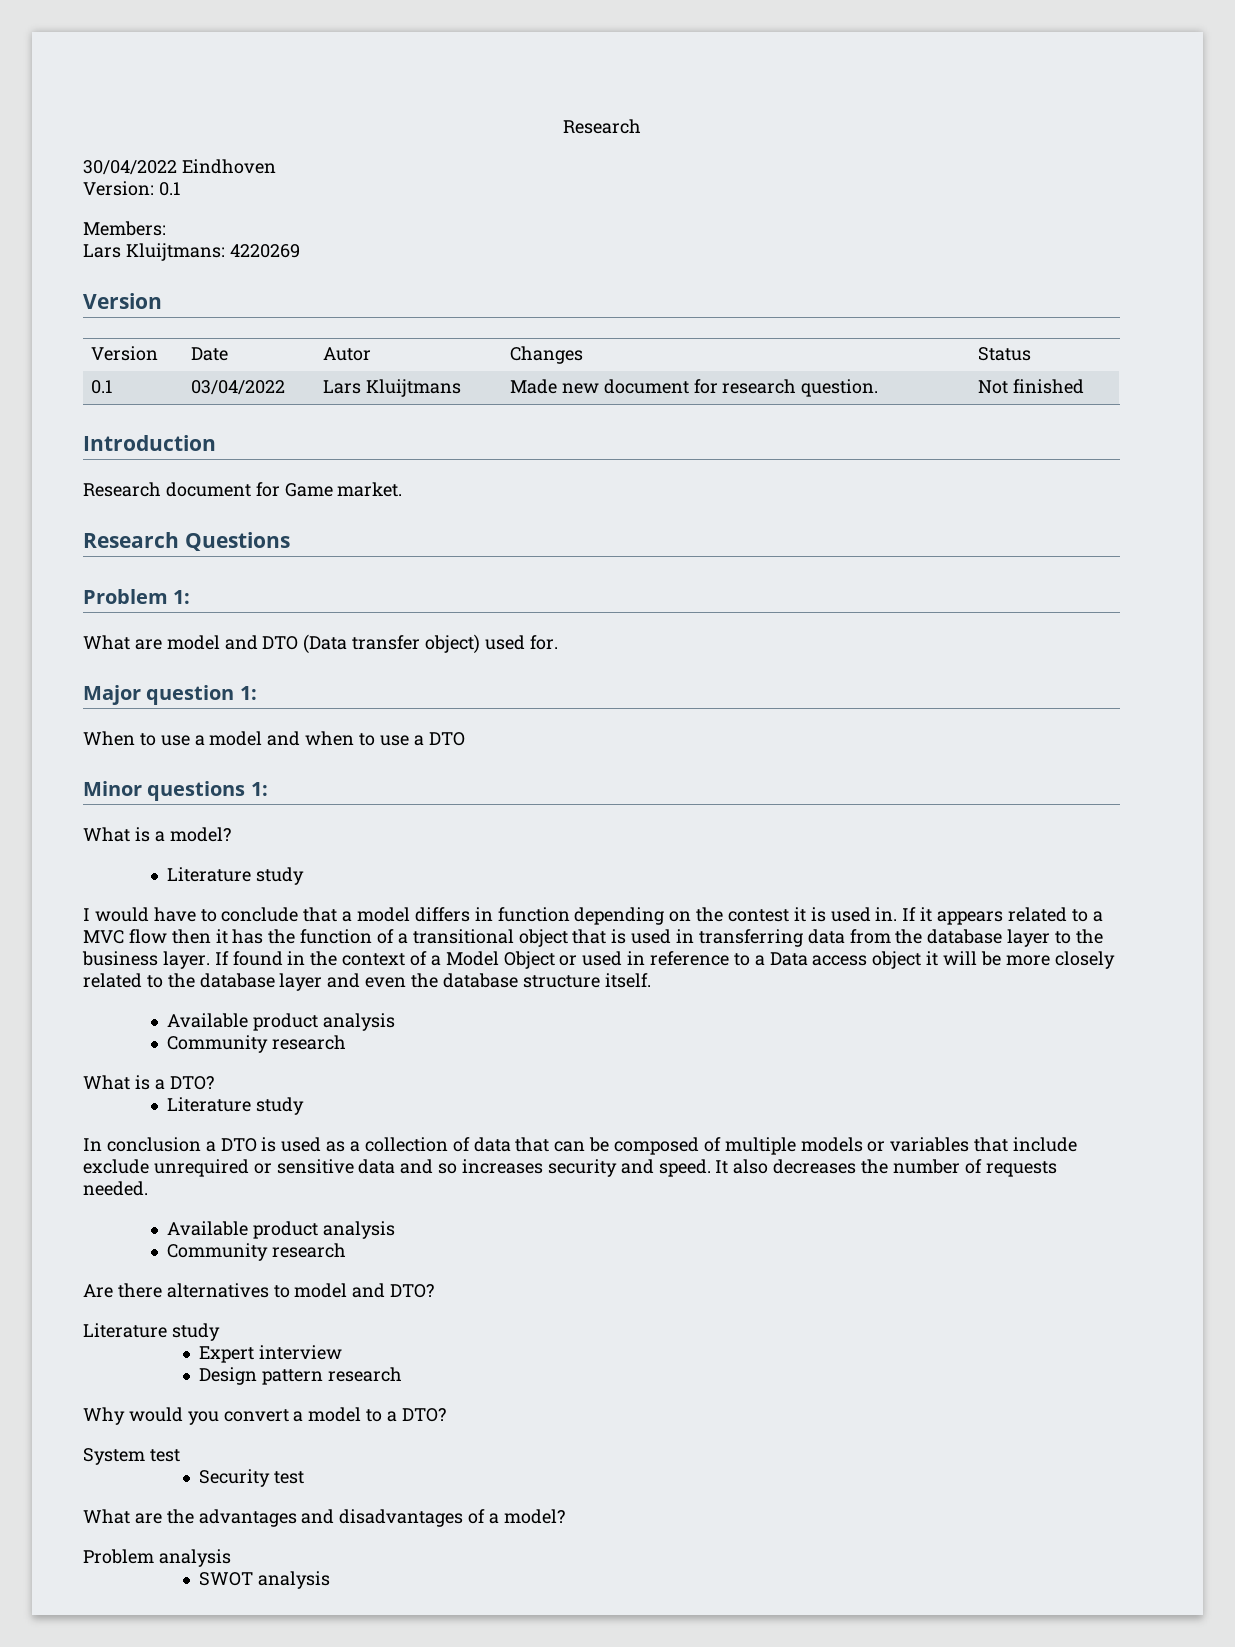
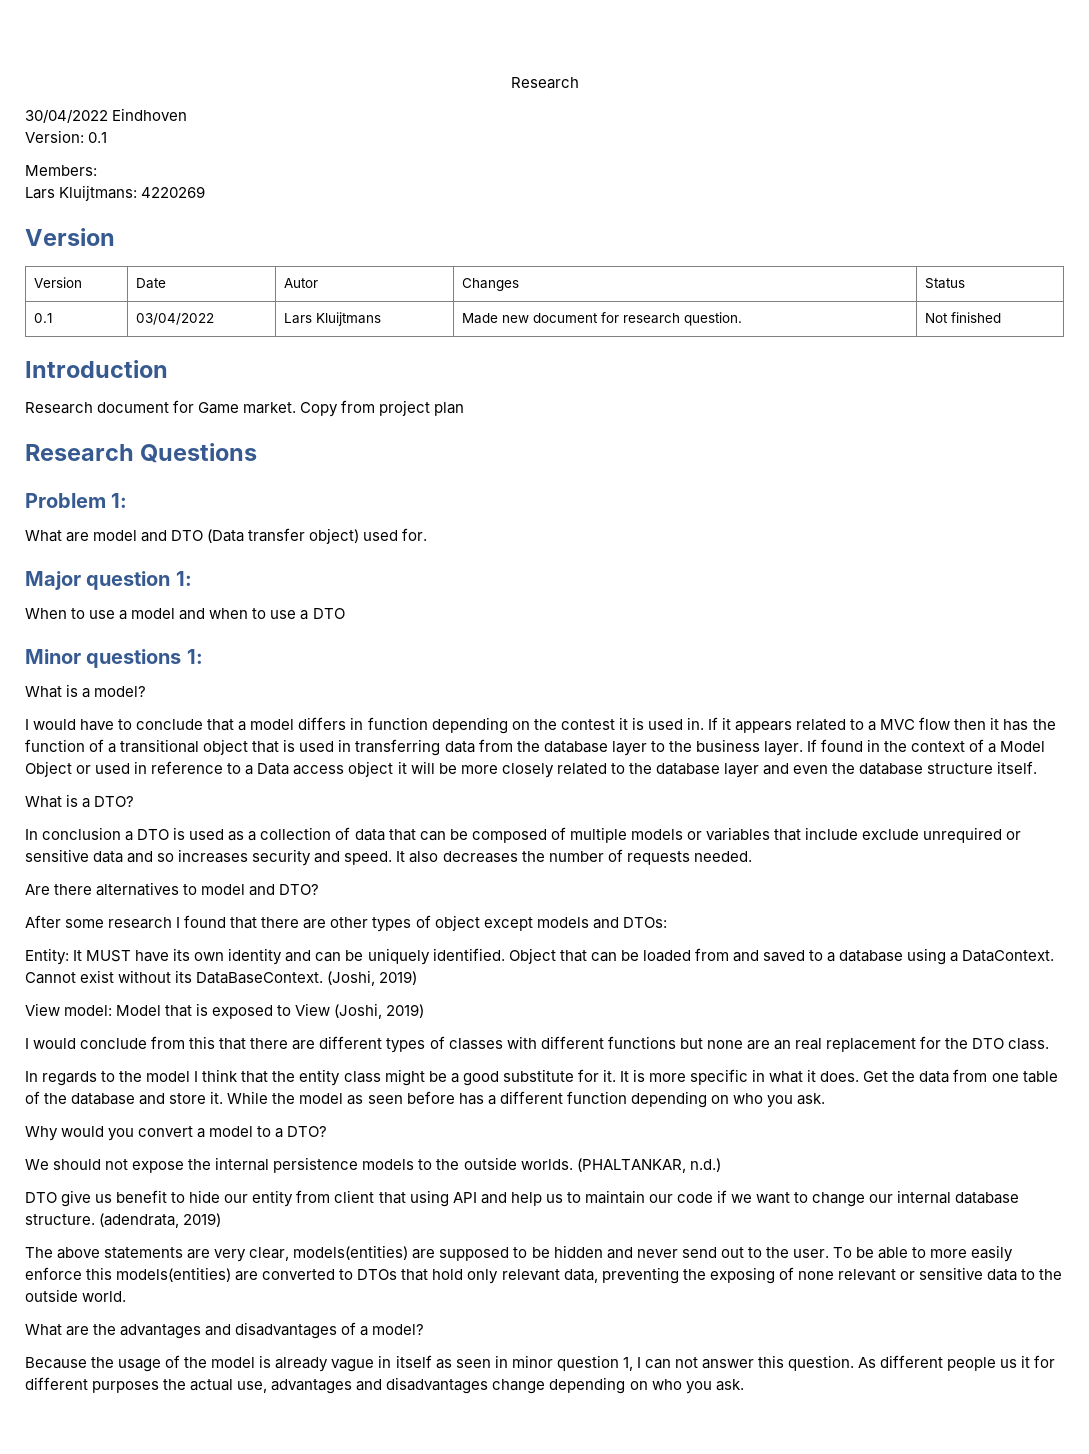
(403, 489) none -> [300,400,465,417] Copy from project plan
[166,867,304,885] // Literature study -> (147, 691) none
[166,1013,395,1031] [166,1035,346,1053] // Available product analysis // Community research -> (1038, 767) none
[166,1097,304,1115] // Literature study -> (135, 801) none
[166,1221,395,1239] [166,1243,346,1261] // Available product analysis // Community research -> (752, 856) none
[83,1323,220,1341] [198,1345,342,1363] [198,1367,402,1385] Literature study // Expert interview // Design pattern research -> [25,915,667,932] [25,948,1055,965] [25,970,418,986] [25,1003,425,1019] [25,1036,1050,1053] [25,1069,1058,1086] [25,1091,825,1108] After some research I found that there are other types of object except models and DTOs: // Entity: It MUST have its own identity and can be uniquely identified. Object that can be loaded from and saved to a database using a DataContext. Cannot exist without its DataBaseContext. (Joshi, 2019) // View model: Model that is exposed to View (Joshi, 2019) // I would conclude from this that there are different types of classes with different functions but none are an real replacement for the DTO class. // In regards to the model I think that the entity class might be a good substitute for it. It is more specific in what it does. Get the data from one table of the database and store it. While the model as seen before has a different function depending on who you ask.
[83,1448,180,1465] [198,1469,304,1487] System test // Security test -> [25,1157,721,1173] [25,1190,1020,1207] [25,1213,222,1228] [25,1245,1014,1262] [25,1267,1063,1284] [25,1289,127,1302] We should not expose the internal persistence models to the outside worlds. (PHALTANKAR, n.d.) // DTO give us benefit to hide our entity from client that using API and help us to maintain our code if we want to change our internal database structure. (adendrata, 2019) // The above statements are very clear, models(entities) are supposed to be hidden and never send out to the user. To be able to more easily enforce this models(entities) are converted to DTOs that hold only relevant data, preventing the exposing of none relevant or sensitive data to the outside world.
[83,1549,231,1567] [198,1571,330,1589] Problem analysis // SWOT analysis -> [25,1355,1056,1372] [25,1377,744,1394] Because the usage of the model is already vague in itself as seen in minor question 1, I can not answer this question. As different people us it for different purposes the actual use, advantages and disadvantages change depending on who you ask.

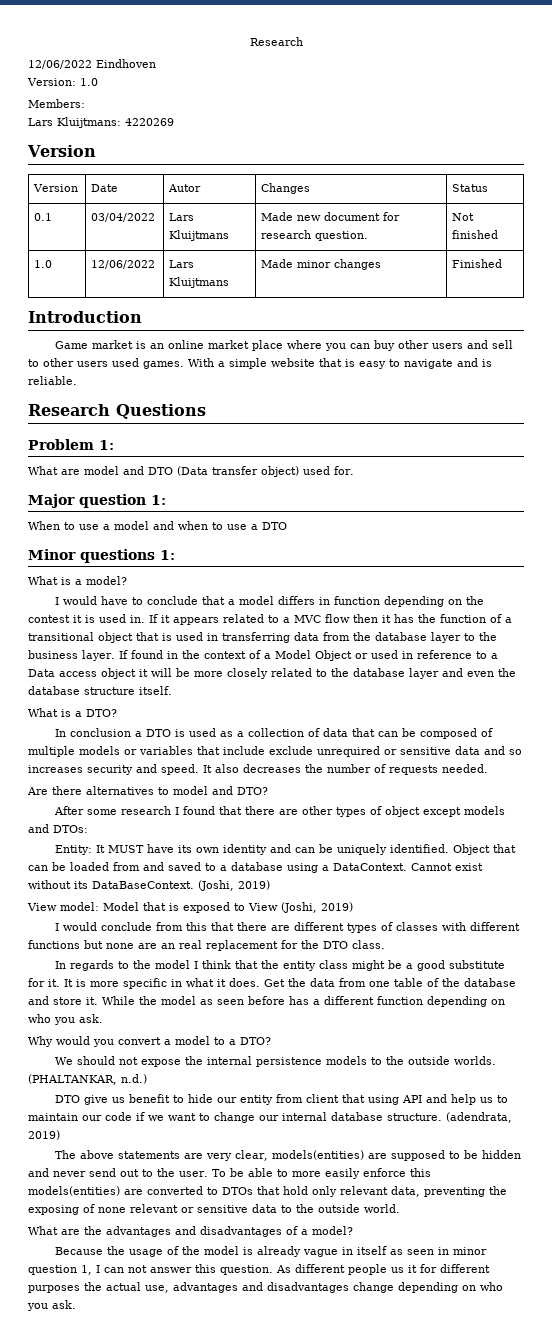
[25,109,108,123] 30/04/2022 -> [28,60,92,69] 12/06/2022
[88,132,108,143] 0.1 -> [80,78,98,86] 1.0
[25,360,168,378] [25,400,465,417] // Introduction // Research document for Game market. Copy from project plan -> [34,260,53,268] [91,260,156,269] [169,260,195,268] [169,277,230,288] [261,259,382,270] [452,259,503,268] [28,311,142,323] [55,340,514,351] [28,358,492,369] [28,376,77,385] // 1.0 | 12/06/2022 | Lars Kluijtmans | Made minor changes | Finished // Introduction // Game market is an online market place where you can buy other users and sell to other users used games. With a simple website that is easy to navigate and is reliable.

